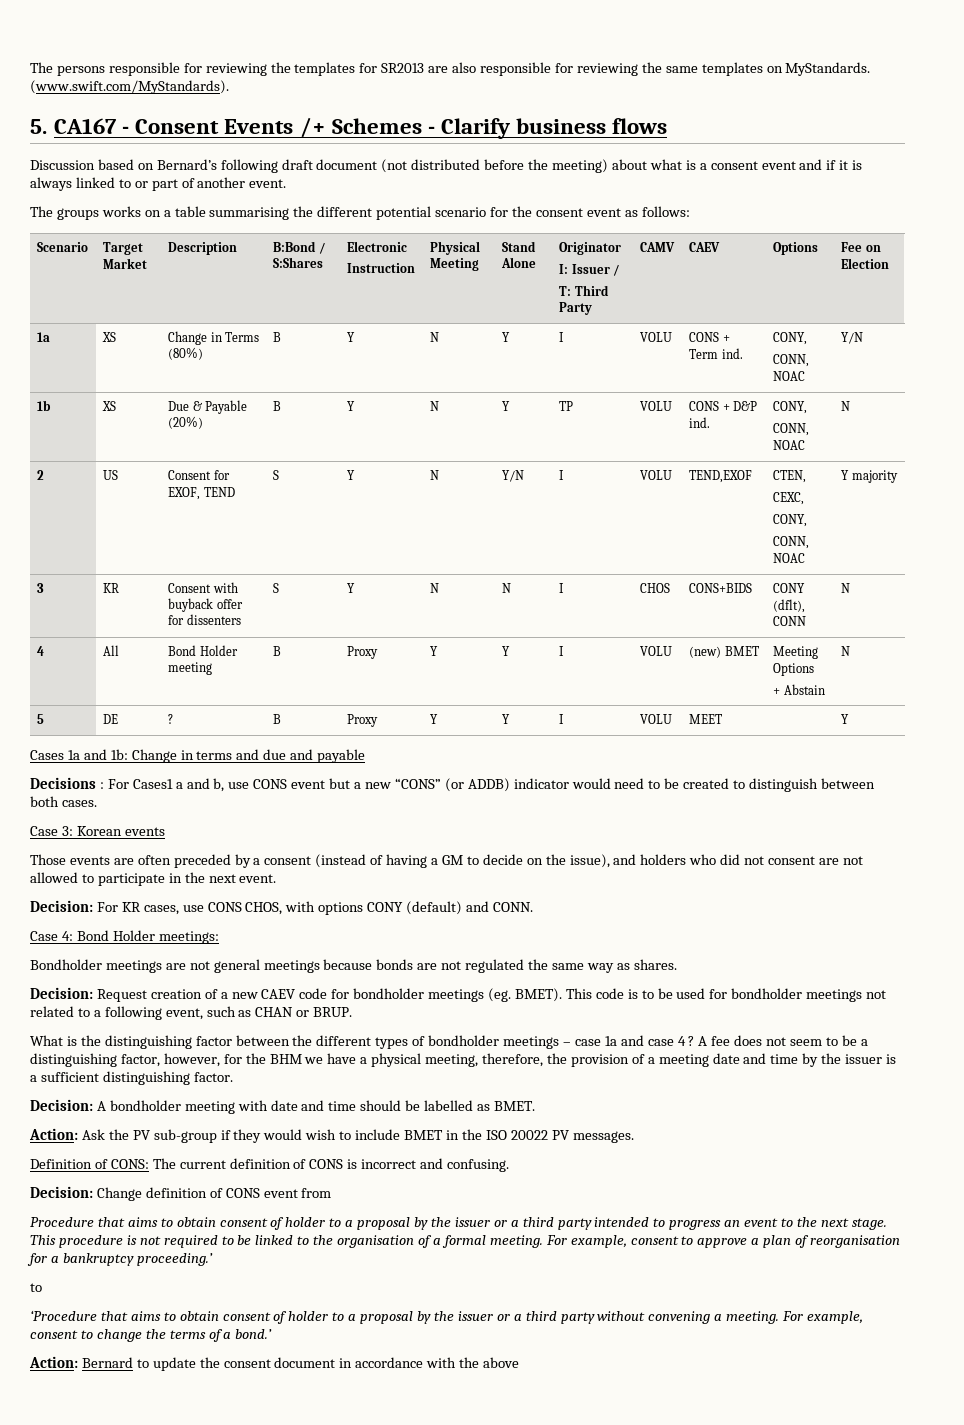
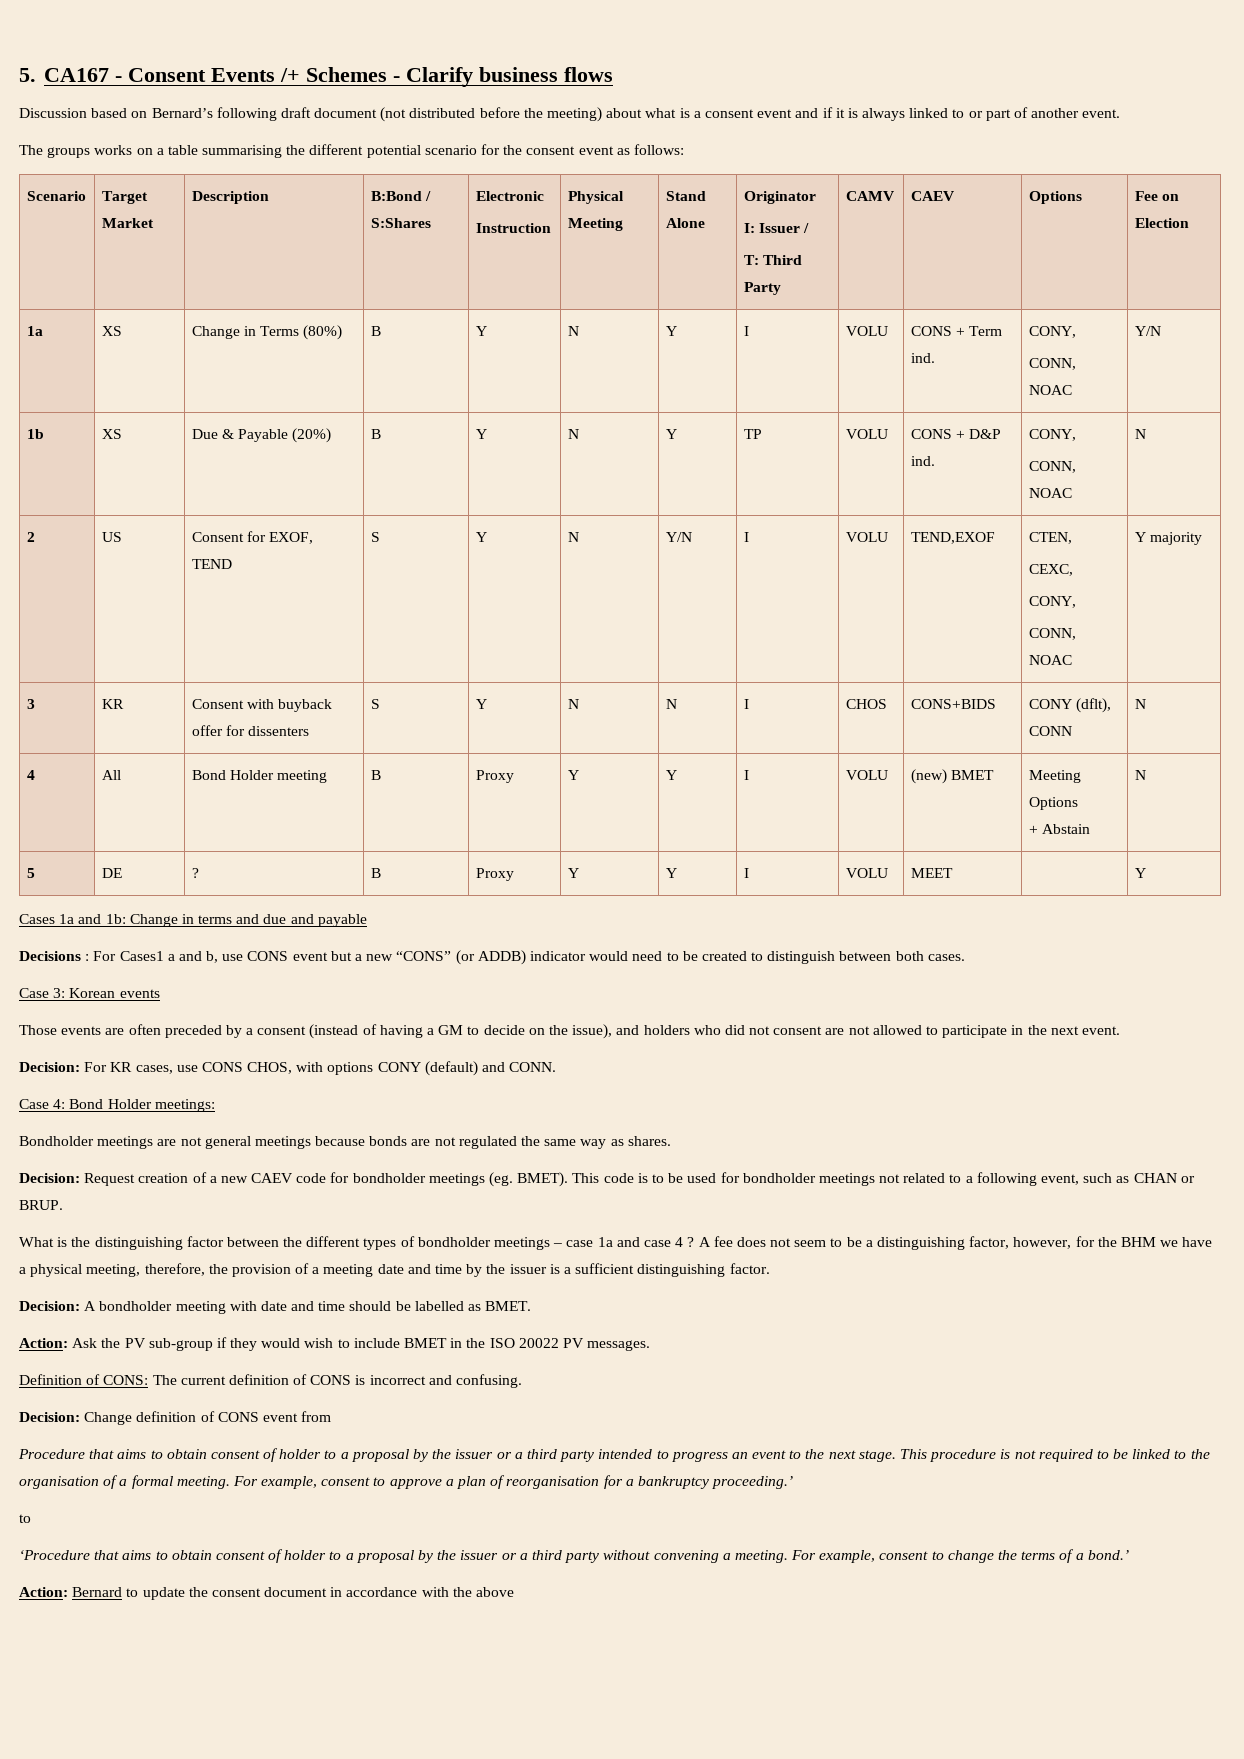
[30,62,871,76] [30,80,229,94] The persons responsible for reviewing the templates for SR2013 are also responsible for reviewing the same templates on MyStandards. (www.swift.com/MyStandards). // -> (19, 75) none

